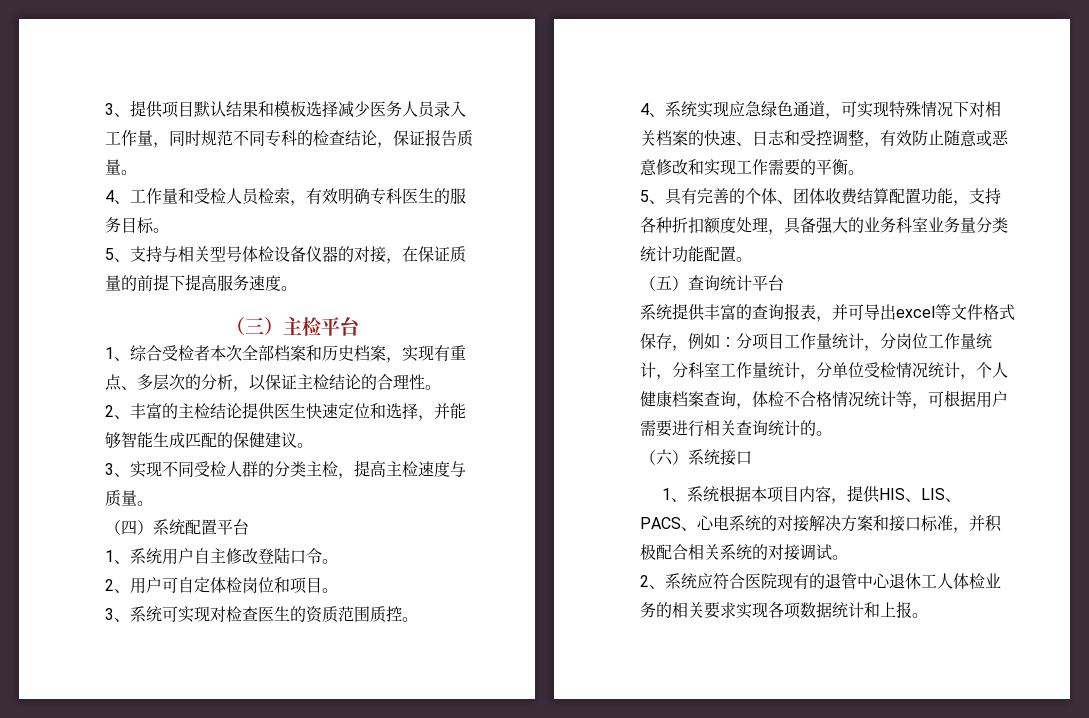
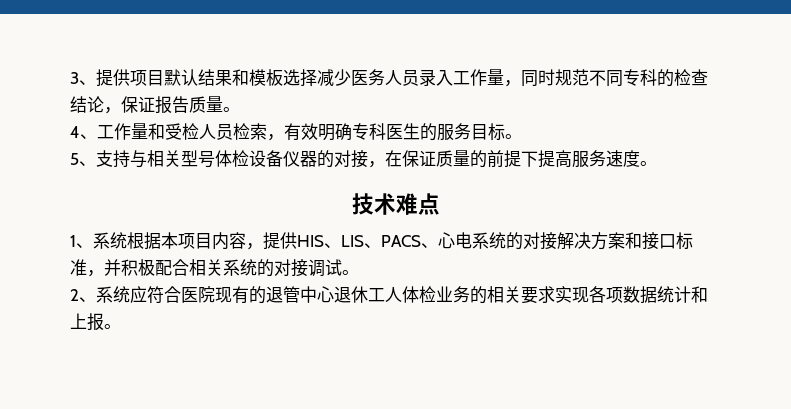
[226,316,360,336] [105,345,466,363] [105,374,441,392] [105,402,466,421] [105,432,313,449] [105,460,466,479] [105,490,153,507] [105,519,249,535] [105,547,338,565] [105,577,338,594] [105,606,418,623] [640,101,1001,119] [640,129,1009,148] [640,159,864,176] [640,188,1001,206] [640,217,1008,235] [640,246,752,263] [640,275,784,291] [640,303,1015,322] [640,333,992,351] [640,362,1008,380] [640,390,1008,409] [640,420,832,437] [640,449,752,466] （三）主检平台 // 1、综合受检者本次全部档案和历史档案，实现有重点、多层次的分析，以保证主检结论的合理性。 // 2、丰富的主检结论提供医生快速定位和选择，并能够智能生成匹配的保健建议。 // 3、实现不同受检人群的分类主检，提高主检速度与质量。 // （四）系统配置平台 // 1、系统用户自主修改登陆口令。 // 2、用户可自定体检岗位和项目。 // 3、系统可实现对检查医生的资质范围质控。 // 4、系统实现应急绿色通道，可实现特殊情况下对相关档案的快速、日志和受控调整，有效防止随意或恶意修改和实现工作需要的平衡。 // 5、具有完善的个体、团体收费结算配置功能，支持各种折扣额度处理，具备强大的业务科室业务量分类统计功能配置。 // （五）查询统计平台 // 系统提供丰富的查询报表，并可导出excel等文件格式保存，例如：分项目工作量统计，分岗位工作量统计，分科室工作量统计，分单位受检情况统计，个人健康档案查询，体检不合格情况统计等，可根据用户需要进行相关查询统计的。 // （六）系统接口 -> [351,193,440,215] 技术难点

